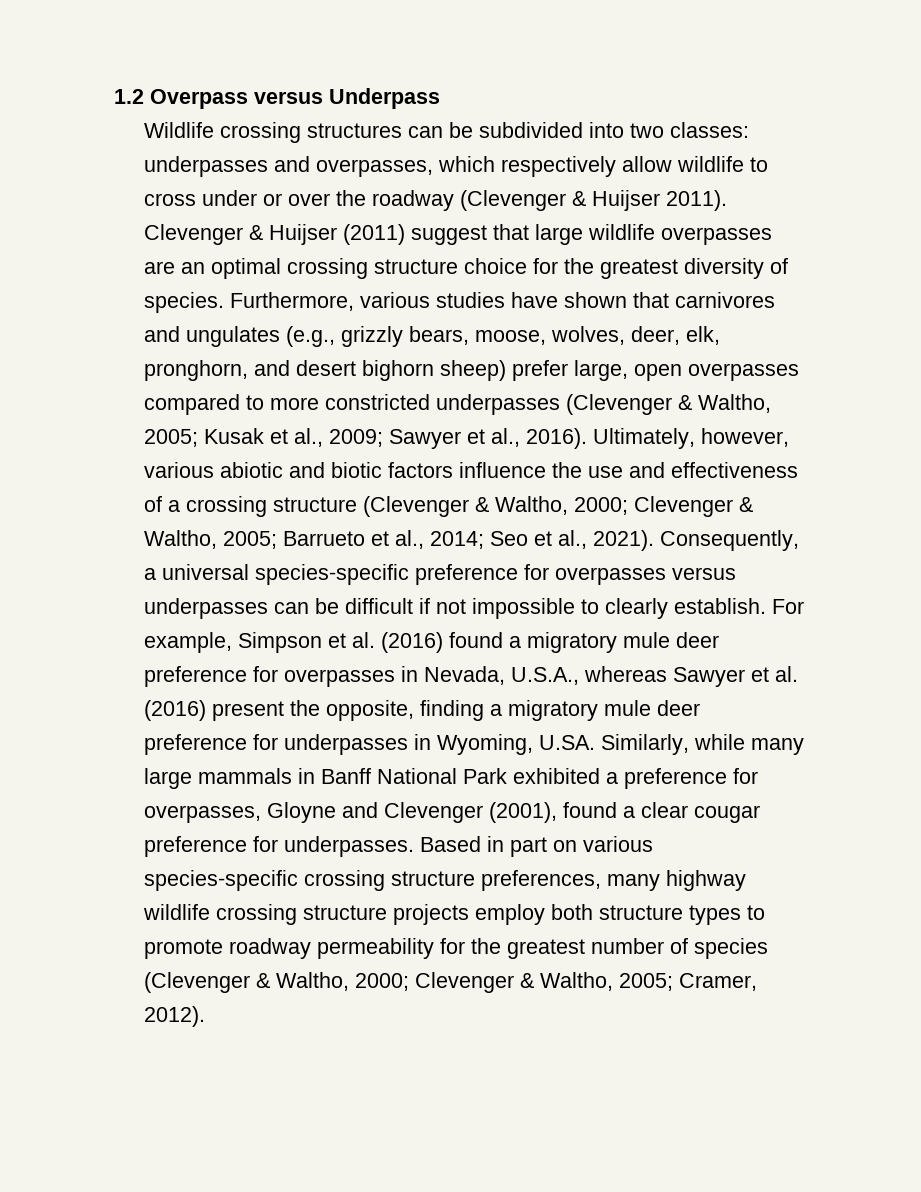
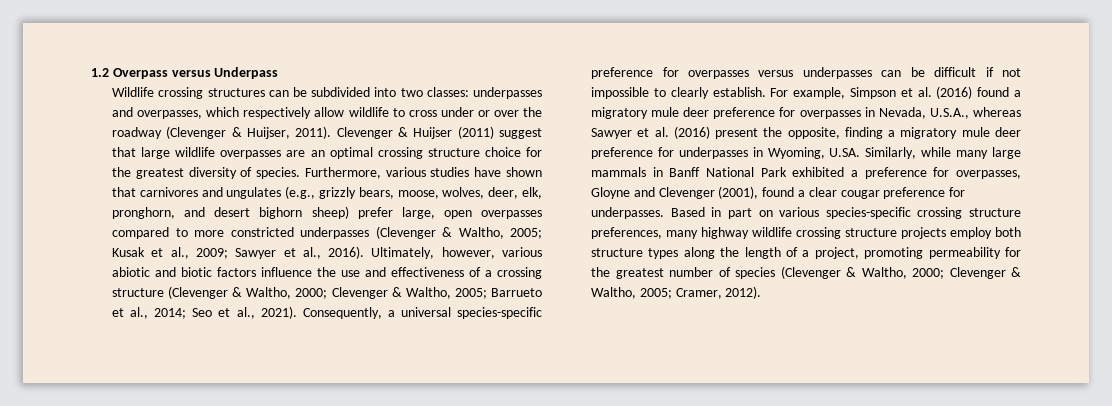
[592,190,661,211] Huijser -> [247,127,291,139] Huijser,
[747,905,766,920] [144,938,312,959] to promote roadway -> [683,247,924,259] along the length of a project, promoting

